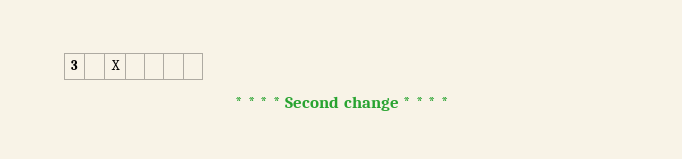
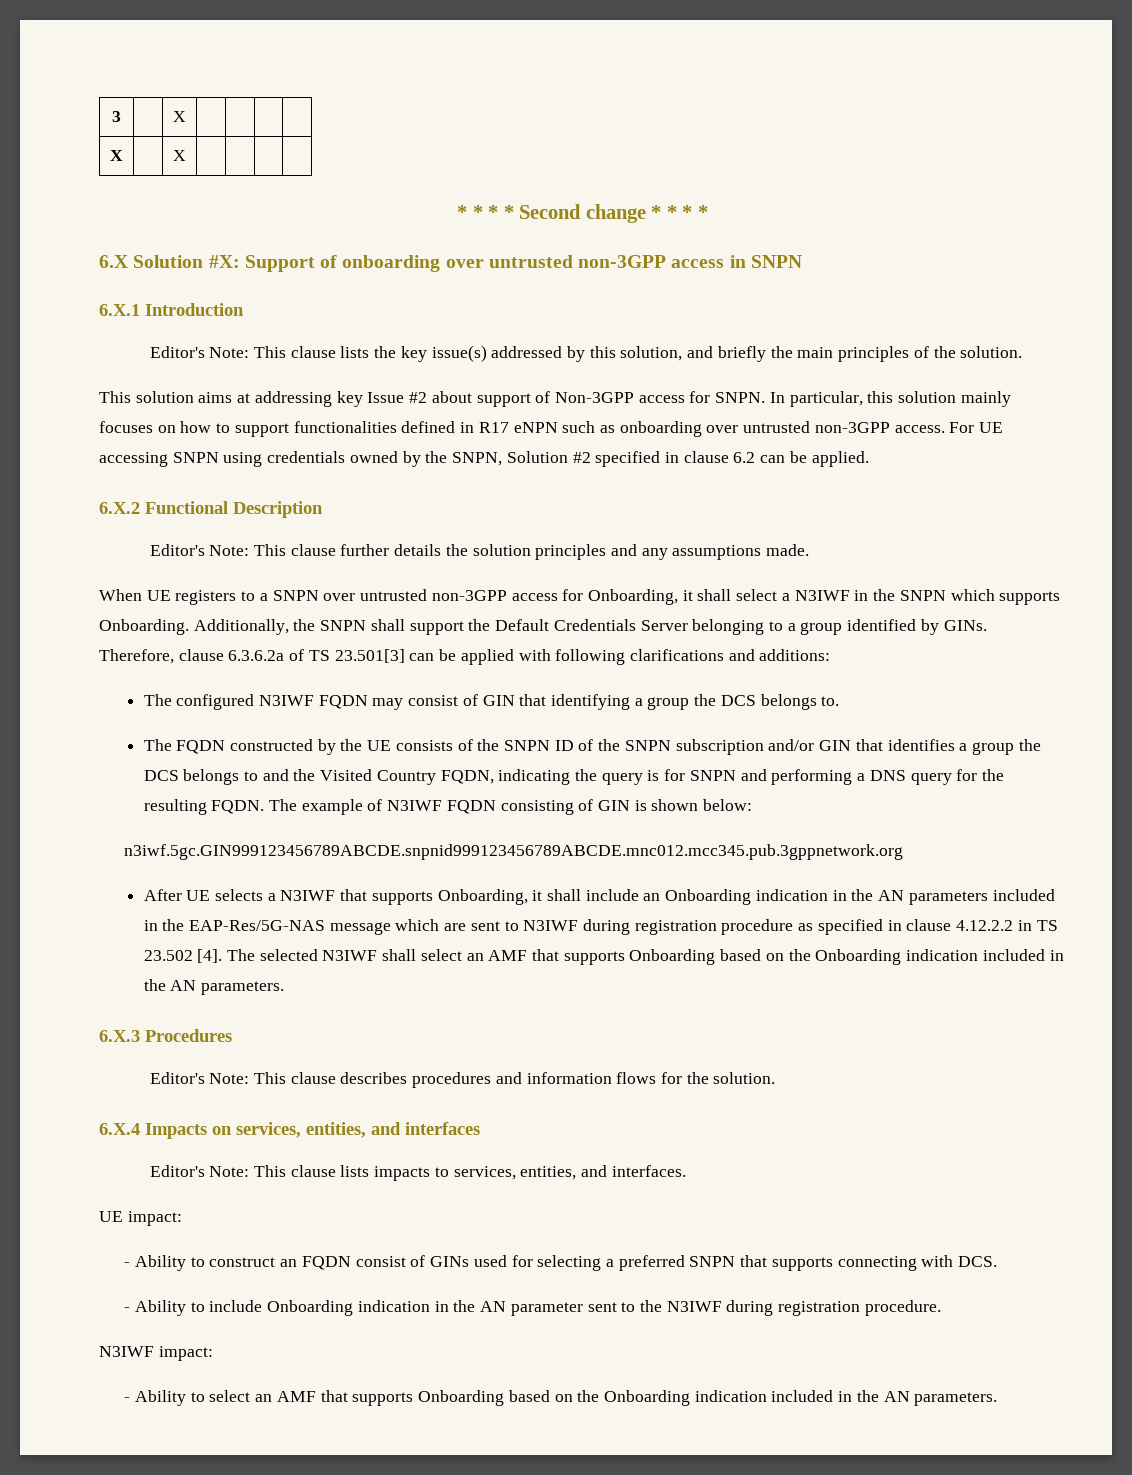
(120, 65) none -> [110,150,123,161] [173,150,186,161] // X | | X | | | |
(449, 102) none -> [99,255,802,272] [99,303,244,316] [149,345,1023,362] [99,391,1011,407] [99,421,1004,437] [99,451,869,467] [99,501,323,518] [149,544,810,560] [99,589,1061,605] [99,619,987,635] [99,649,831,665] [143,694,840,710] [143,739,1041,755] [143,769,1005,785] [143,799,753,815] [124,844,904,860] [143,889,1055,905] [143,919,1058,935] [143,949,1064,965] [143,979,284,995] [99,1029,232,1042] [149,1072,776,1088] [99,1122,480,1139] [149,1165,686,1181] [99,1211,182,1226] [124,1255,998,1271] [124,1300,941,1316] [99,1346,213,1361] [124,1390,998,1406] // 6.X Solution #X: Support of onboarding over untrusted non-3GPP access in SNPN // 6.X.1 Introduction // Editor's Note: This clause lists the key issue(s) addressed by this solution, and briefly the main principles of the solution. // This solution aims at addressing key Issue #2 about support of Non-3GPP access for SNPN. In particular, this solution mainly focuses on how to support functionalities defined in R17 eNPN such as onboarding over untrusted non-3GPP access. For UE accessing SNPN using credentials owned by the SNPN, Solution #2 specified in clause 6.2 can be applied. // 6.X.2 Functional Description // Editor's Note: This clause further details the solution principles and any assumptions made. // When UE registers to a SNPN over untrusted non-3GPP access for Onboarding, it shall select a N3IWF in the SNPN which supports Onboarding. Additionally, the SNPN shall support the Default Credentials Server belonging to a group identified by GINs. Therefore, clause 6.3.6.2a of TS 23.501[3] can be applied with following clarifications and additions: // The configured N3IWF FQDN may consist of GIN that identifying a group the DCS belongs to. // The FQDN constructed by the UE consists of the SNPN ID of the SNPN subscription and/or GIN that identifies a group the DCS belongs to and the Visited Country FQDN, indicating the query is for SNPN and performing a DNS query for the resulting FQDN. The example of N3IWF FQDN consisting of GIN is shown below: // n3iwf.5gc.GIN999123456789ABCDE.snpnid999123456789ABCDE.mnc012.mcc345.pub.3gppnetwork.org // After UE selects a N3IWF that supports Onboarding, it shall include an Onboarding indication in the AN parameters included in the EAP-Res/5G-NAS message which are sent to N3IWF during registration procedure as specified in clause 4.12.2.2 in TS 23.502 [4]. The selected N3IWF shall select an AMF that supports Onboarding based on the Onboarding indication included in the AN parameters. // 6.X.3 Procedures // Editor's Note: This clause describes procedures and information flows for the solution. // 6.X.4 Impacts on services, entities, and interfaces // Editor's Note: This clause lists impacts to services, entities, and interfaces. // UE impact: // - Ability to construct an FQDN consist of GINs used for selecting a preferred SNPN that supports connecting with DCS. // - Ability to include Onboarding indication in the AN parameter sent to the N3IWF during registration procedure. // N3IWF impact: // - Ability to select an AMF that supports Onboarding based on the Onboarding indication included in the AN parameters.

